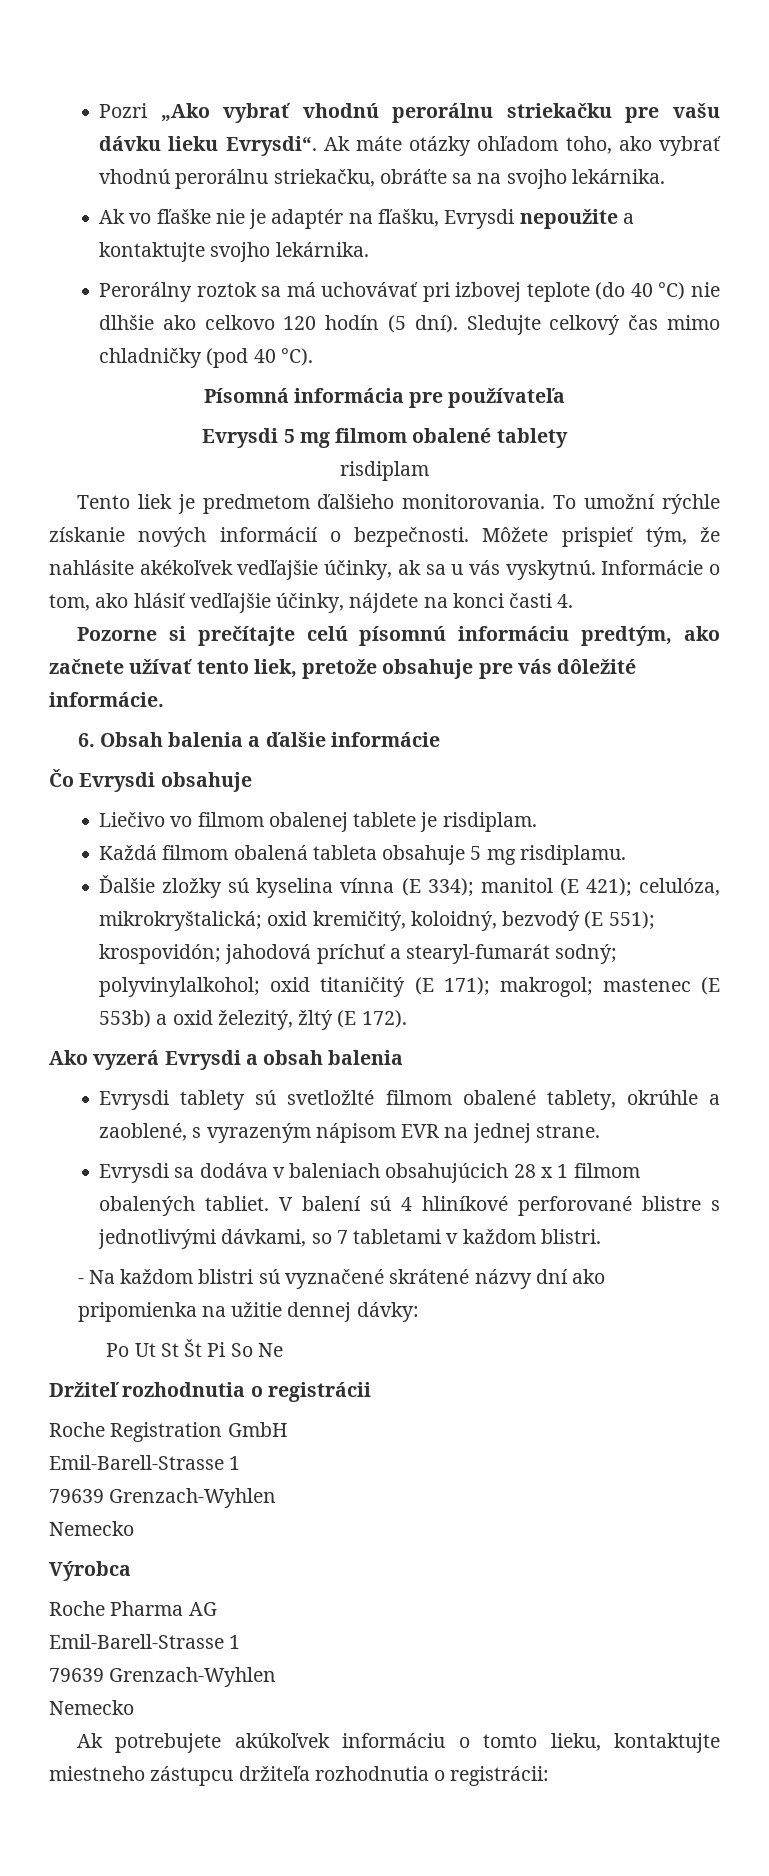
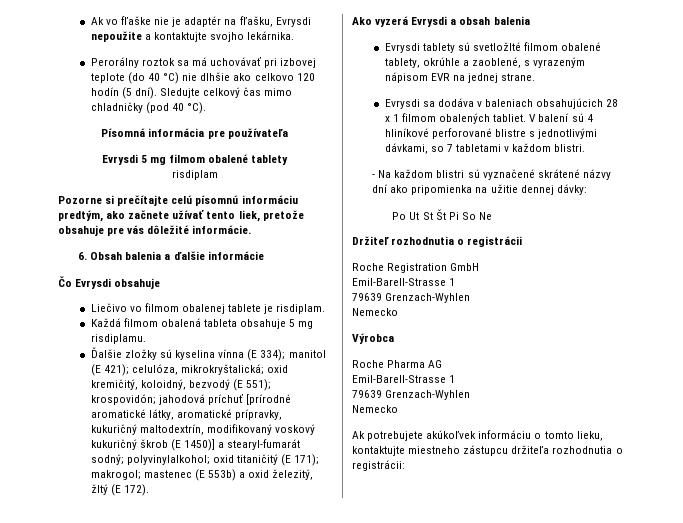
[99,103,720,123] [99,136,721,156] [99,169,665,189] Pozri „Ako vybrať vhodnú perorálnu striekačku pre vašu dávku lieku Evrysdi“. Ak máte otázky ohľadom toho, ako vybrať vhodnú perorálnu striekačku, obráťte sa na svojho lekárnika. // -> (90, 21) none
[76,494,721,514] [49,527,720,547] [49,560,720,580] [49,593,574,613] // Tento liek je predmetom ďalšieho monitorovania. To umožní rýchle získanie nových informácií o bezpečnosti. Môžete prispieť tým, že nahlásite akékoľvek vedľajšie účinky, ak sa u vás vyskytnú. Informácie o tom, ako hlásiť vedľajšie účinky, nájdete na konci časti 4. -> (218, 175) none
(386, 954) none -> [246,394,292,405] [90,409,283,420] [90,424,316,435] [90,439,216,451] [prírodné aromatické látky, aromatické prípravky, kukuričný maltodextrín, modifikovaný voskový kukuričný škrob (E 1450)]

